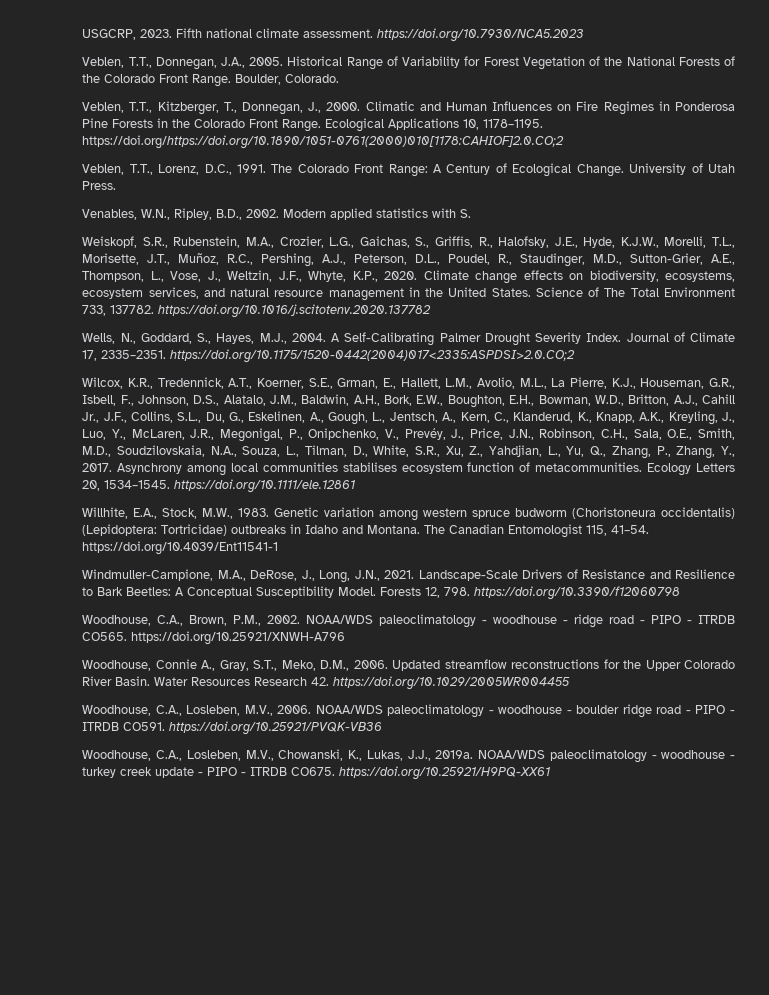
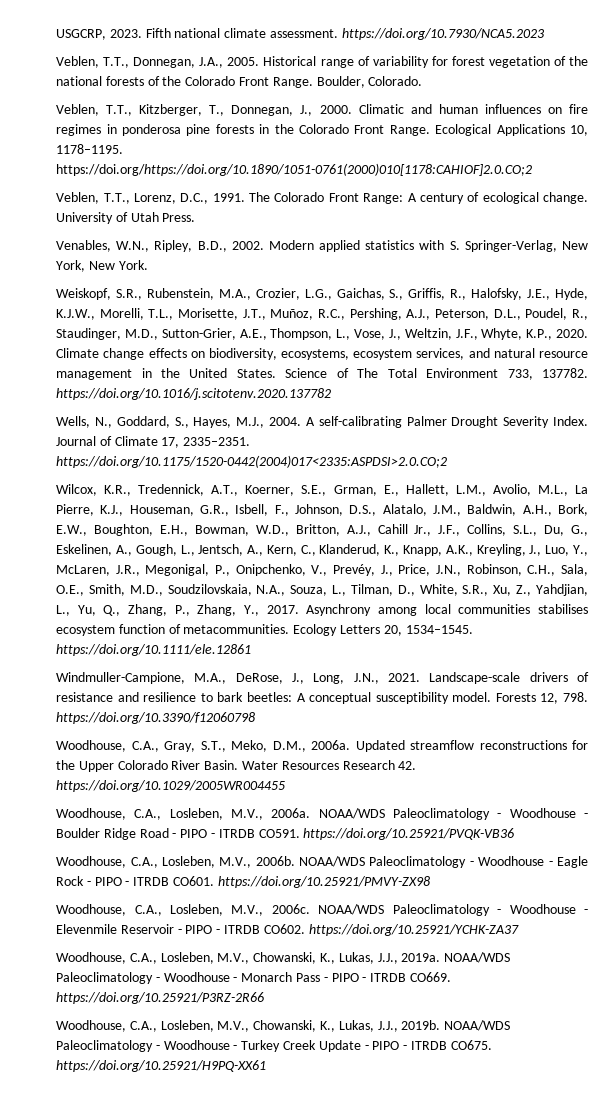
[346,56,720,70] Range of Variability for Forest Vegetation of the National Forests -> [320,56,588,68] [56,76,144,86] range of variability for forest vegetation of the national forests
[445,101,735,115] [82,118,154,128] Human Influences on Fire Regimes in Ponderosa Pine Forests -> [438,104,588,114] [56,124,254,136] human influences on fire regimes in ponderosa pine forests
[446,163,624,177] Century of Ecological Change. -> [419,192,588,204] century of ecological change.
(472, 213) none -> [464,240,588,252] [56,260,148,272] Springer-Verlag, New York, New York.
[344,332,435,346] Self-Calibrating -> [318,416,402,428] self-calibrating
[82,507,736,521] [82,524,650,538] [82,541,279,555] // Willhite, E.A., Stock, M.W., 1983. Genetic variation among western spruce budworm (Choristoneura occidentalis) (Lepidoptera: Tortricidae) outbreaks in Idaho and Montana. The Canadian Entomologist 115, 41–54. https://doi.org/10.4039/Ent11541-1 -> (252, 650) none
[418,569,736,581] [82,586,377,598] Landscape-Scale Drivers of Resistance and Resilience to Bark Beetles: A Conceptual Susceptibility Model. -> [429,672,589,684] [56,692,492,704] Landscape-scale drivers of resistance and resilience to bark beetles: A conceptual susceptibility model.
[189,614,736,628] [82,631,346,645] [82,659,216,671] Brown, P.M., 2002. NOAA/WDS paleoclimatology - woodhouse - ridge road - PIPO - ITRDB CO565. https://doi.org/10.25921/XNWH-A796 // Woodhouse, Connie A., -> (159, 746) none
[353,660,388,669] 2006. -> [311,740,351,750] 2006a.
[277,704,682,718] 2006. NOAA/WDS paleoclimatology - woodhouse - boulder ridge road -> [271,808,588,820] [56,828,169,840] 2006a. NOAA/WDS Paleoclimatology - Woodhouse - Boulder Ridge Road
(383, 728) none -> [56,856,589,868] [56,876,430,888] [56,904,588,916] [56,924,519,936] // Woodhouse, C.A., Losleben, M.V., 2006b. NOAA/WDS Paleoclimatology - Woodhouse - Eagle Rock - PIPO - ITRDB CO601. https://doi.org/10.25921/PMVY-ZX98 // Woodhouse, C.A., Losleben, M.V., 2006c. NOAA/WDS Paleoclimatology - Woodhouse - Elevenmile Reservoir - PIPO - ITRDB CO602. https://doi.org/10.25921/YCHK-ZA37
[549,749,736,763] [82,767,195,778] paleoclimatology - woodhouse - turkey creek update -> [56,972,451,984] [56,992,265,1004] [56,1020,511,1032] [56,1040,361,1052] Paleoclimatology - Woodhouse - Monarch Pass - PIPO - ITRDB CO669. https://doi.org/10.25921/P3RZ-2R66 // Woodhouse, C.A., Losleben, M.V., Chowanski, K., Lukas, J.J., 2019b. NOAA/WDS Paleoclimatology - Woodhouse - Turkey Creek Update

